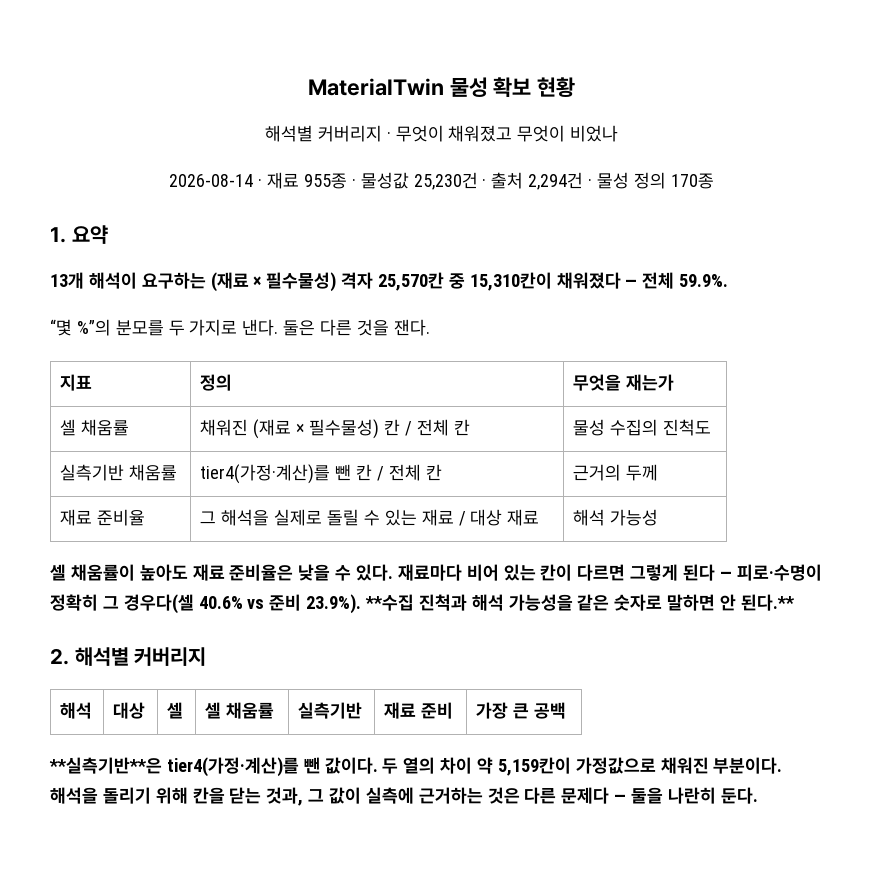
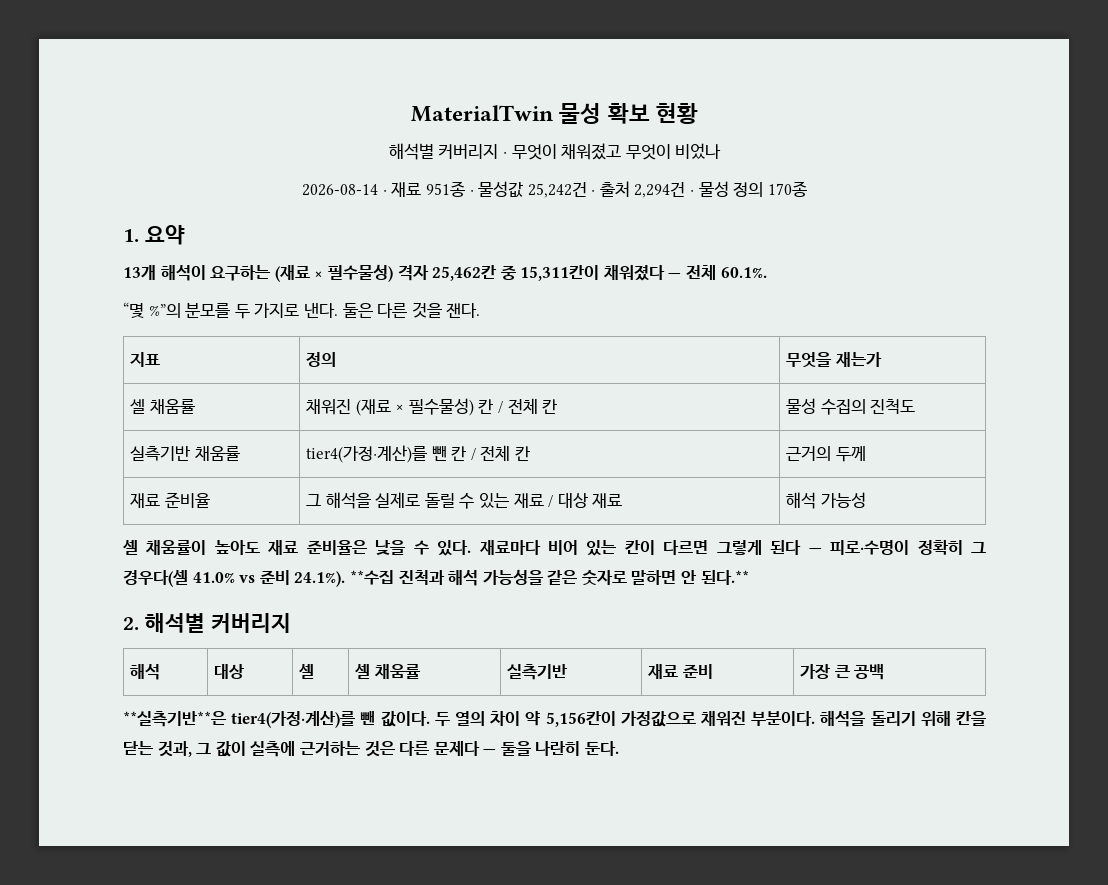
[303,173,347,189] 955종 -> [425,181,465,197] 951종
[413,172,478,190] 25,230건 -> [527,182,587,198] 25,242건
[378,272,552,291] 25,570칸 중 15,310칸이 -> [432,265,600,281] 25,462칸 중 15,311칸이
[679,274,729,287] 59.9%. -> [720,267,767,278] 60.1%.
[198,596,243,609] 40.6% -> [192,572,235,583] 41.0%
[306,594,362,614] 23.9%). -> [294,571,346,587] 24.1%).
[497,757,571,776] 5,159칸이 -> [545,711,616,727] 5,156칸이

